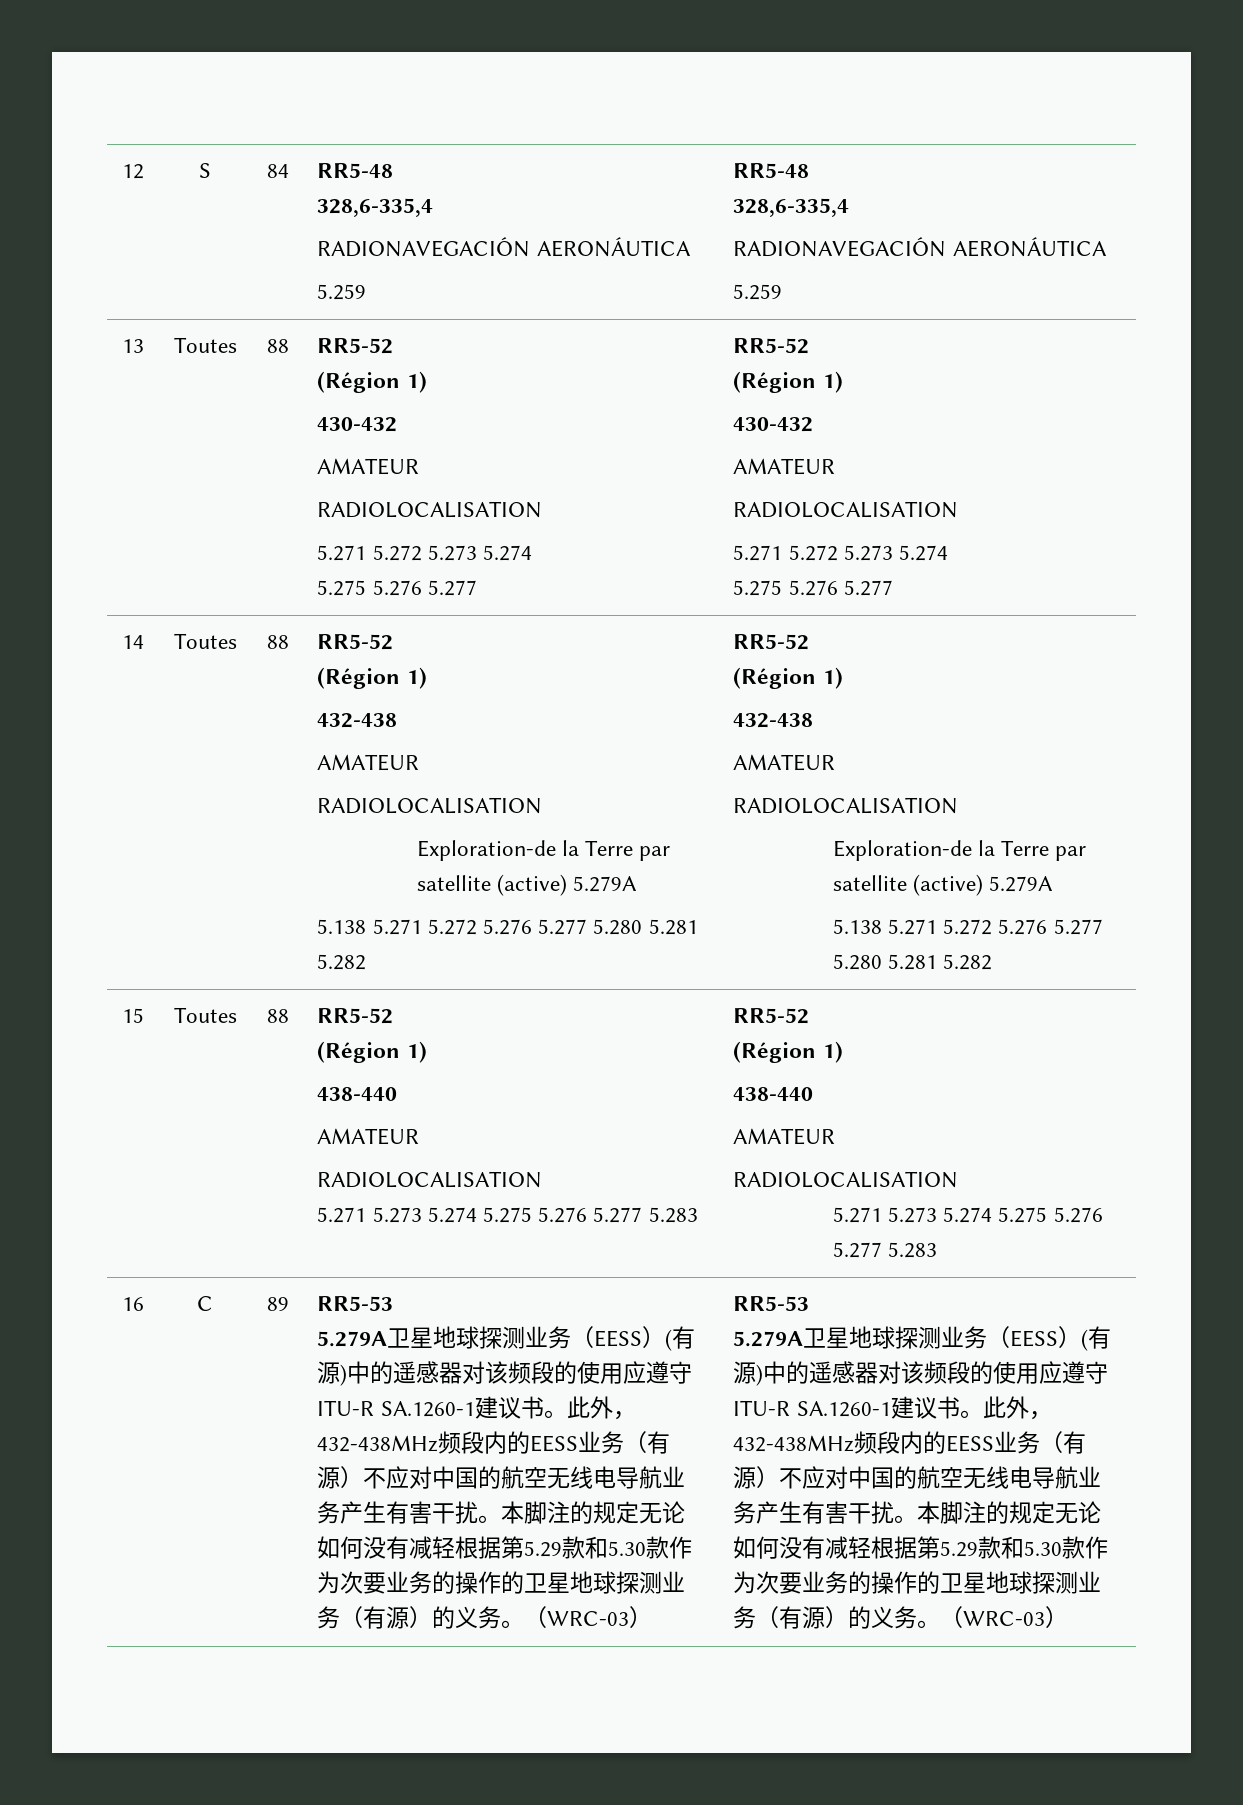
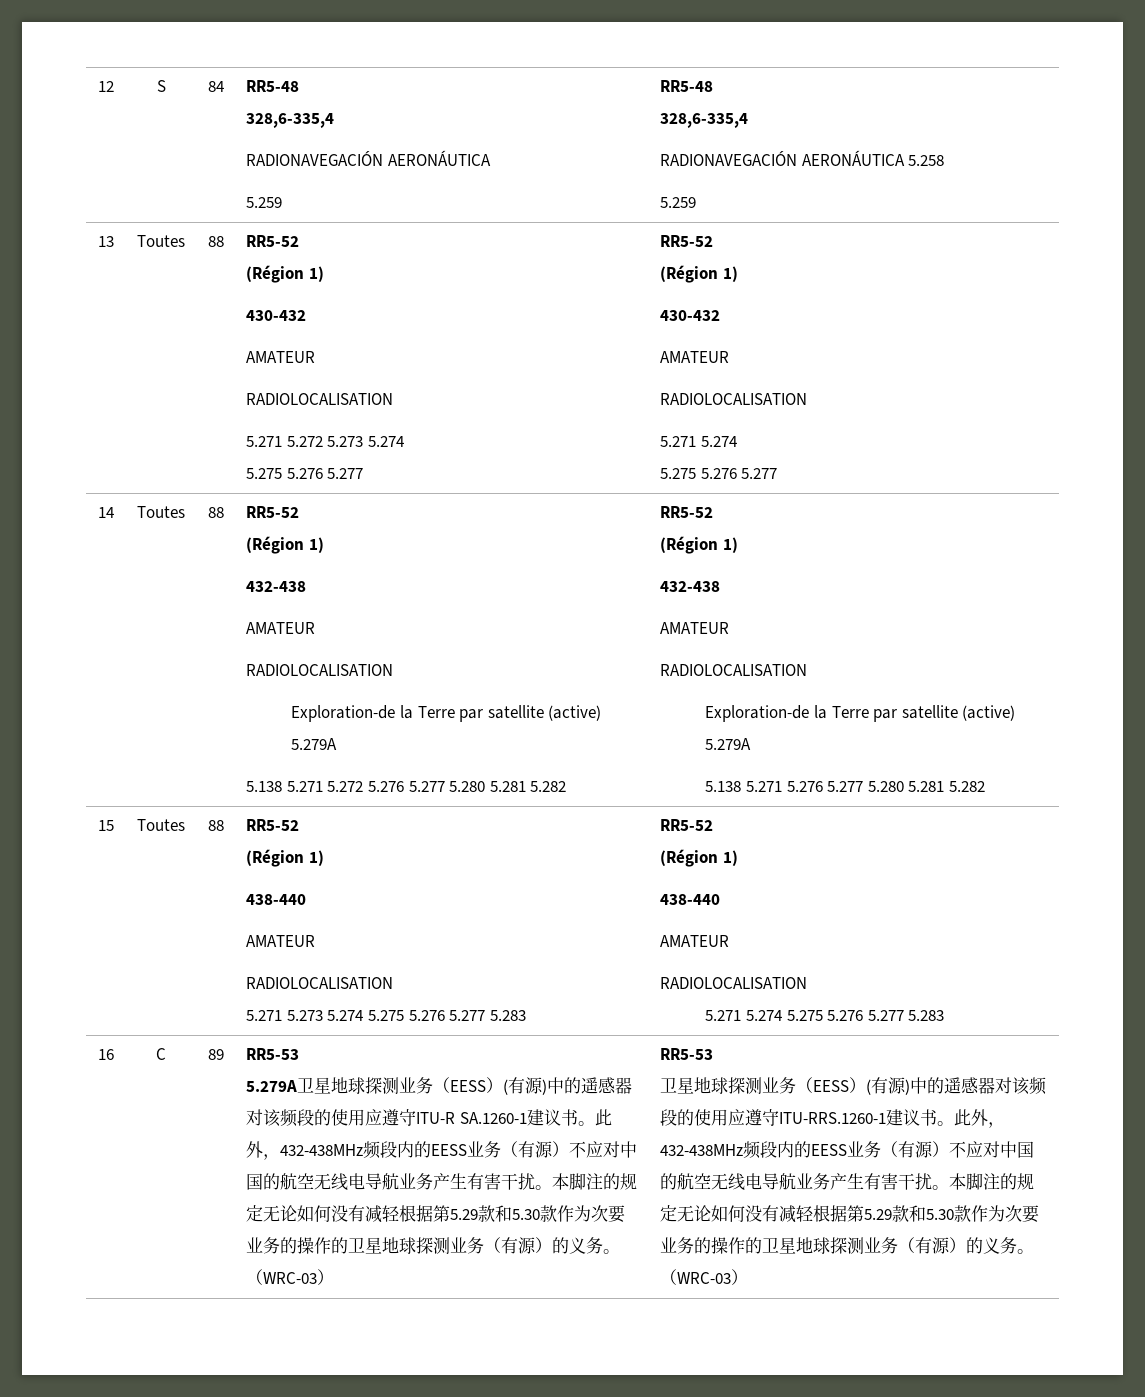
(1107, 247) none -> [908,155,945,166] 5.258
[788,545,893,561] 5.272 5.273 -> (697, 441) none
[943,919,993,935] 5.272 -> (783, 786) none
[887,1207,937,1223] 5.273 -> (742, 1015) none
[733,1331,804,1347] 5.279A -> (714, 1054) none
[733,1400,891,1417] ITU-R SA.1260-1 -> [779,1112,887,1124] ITU-RRS.1260-1

